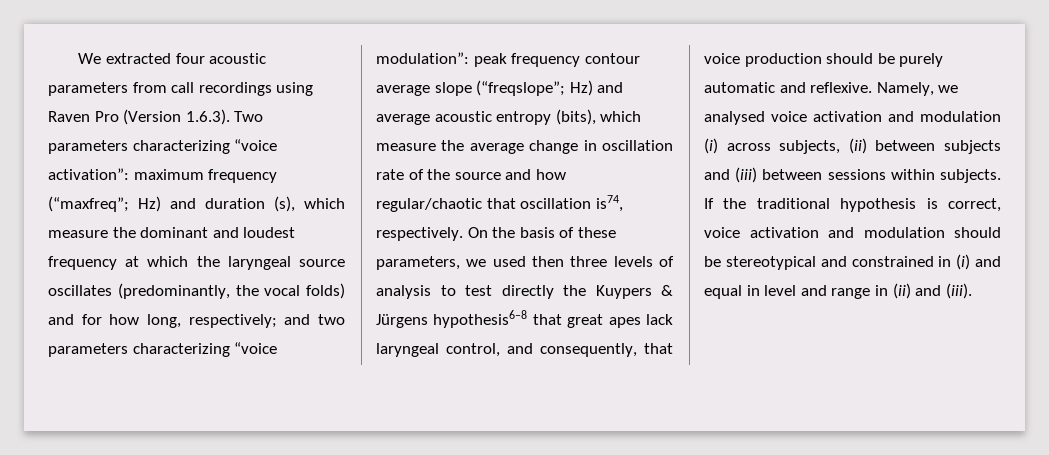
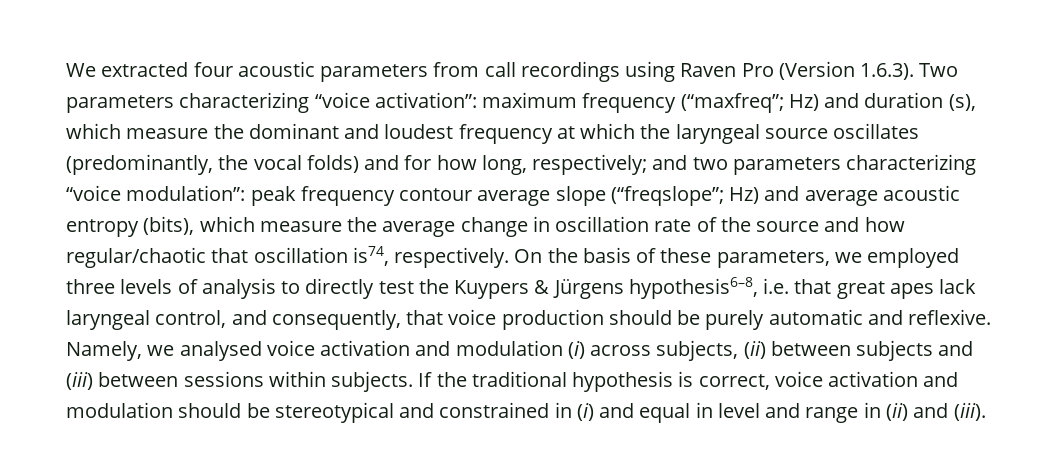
[492,256,564,267] used then -> [867,248,960,268] employed
[465,285,554,299] test directly -> [305,278,414,299] directly test
[433,310,528,328] hypothesis6–8 -> [628,277,790,299] hypothesis6–8, i.e.

